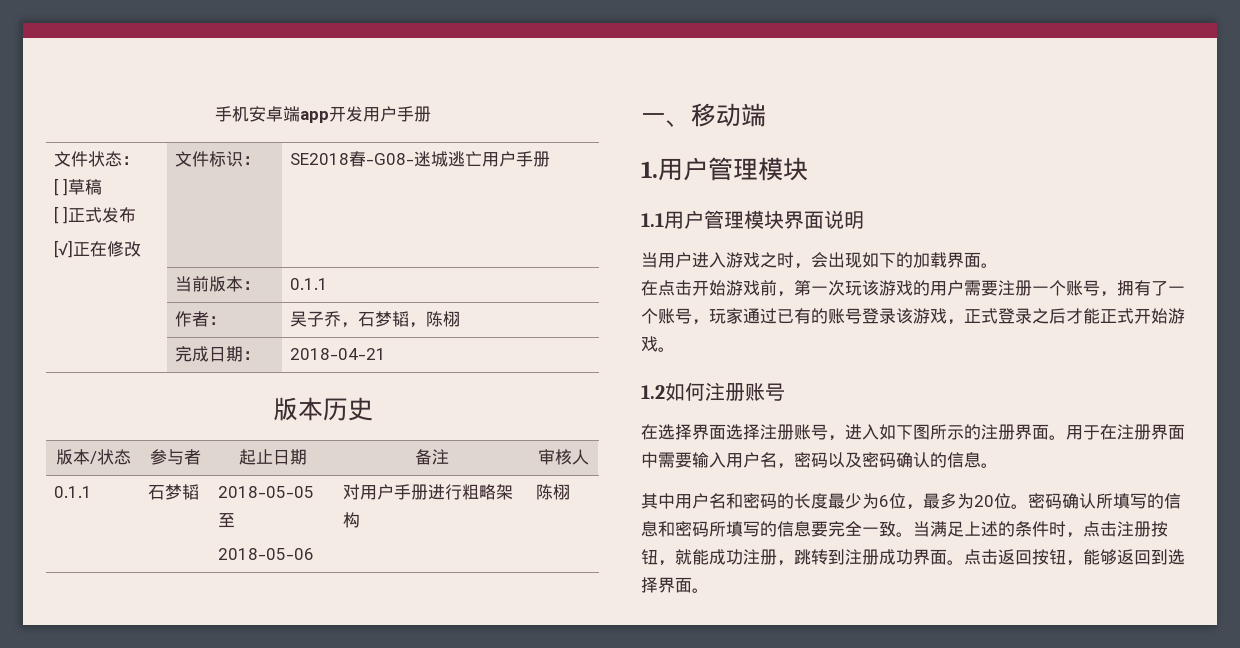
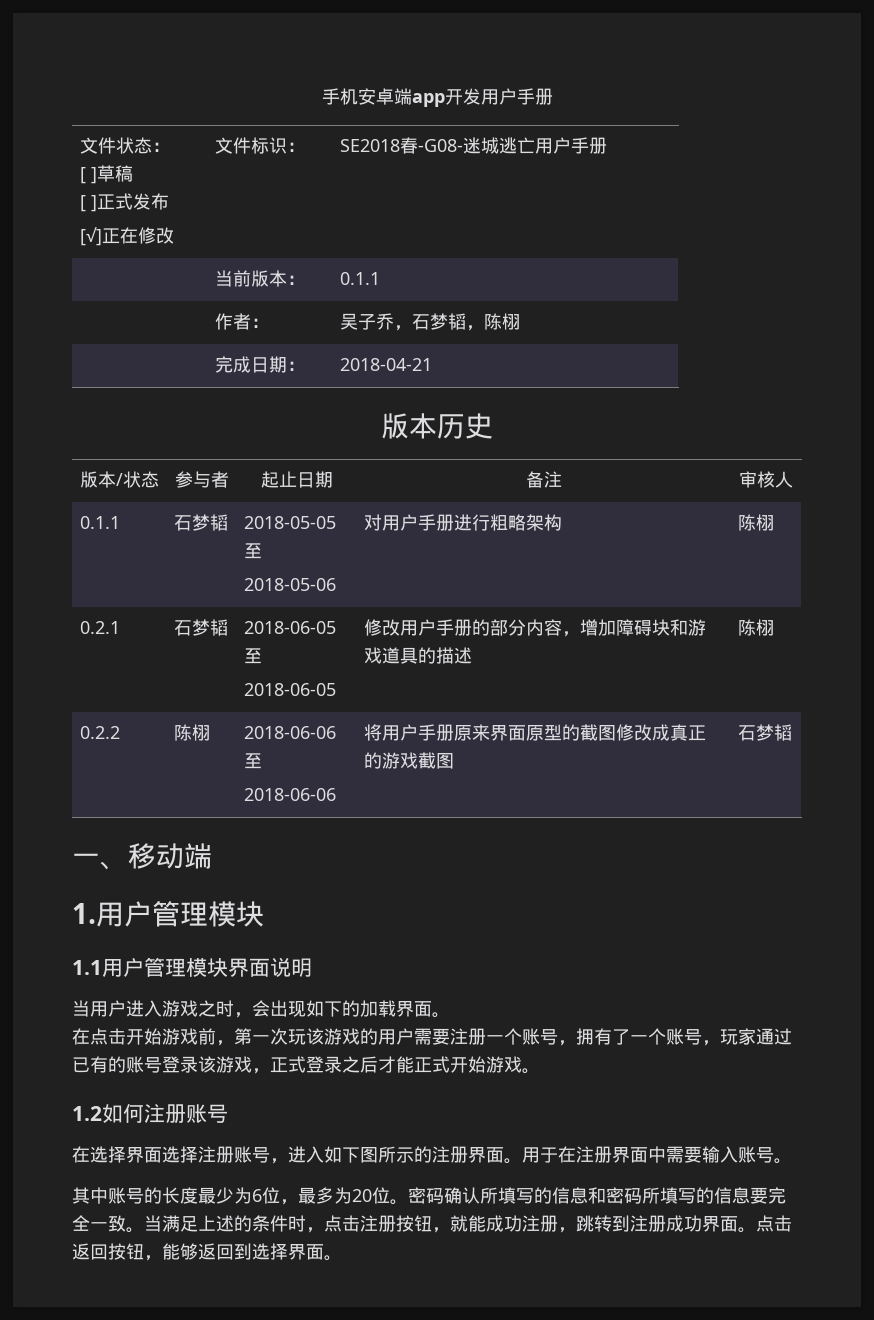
(570, 492) none -> [79,621,120,634] [173,619,228,636] [243,621,336,634] [243,648,262,664] [243,683,336,696] [363,619,706,637] [363,647,472,664] [737,619,774,636] [79,726,120,739] [173,724,210,741] [243,726,336,739] [243,753,262,769] [243,788,336,801] [363,724,706,741] [363,752,454,769] [737,724,792,741] // 0.2.1 | 石梦韬 | 2018-06-05至 // 2018-06-05 | 修改用户手册的部分内容，增加障碍块和游戏道具的描述 | 陈栩 // 0.2.2 | 陈栩 | 2018-06-06至 // 2018-06-06 | 将用户手册原来界面原型的截图修改成真正的游戏截图 | 石梦韬
[726,452,981,469] 用户名，密码以及密码确认的信息 -> [738,1146,774,1163] 账号
[675,493,777,509] 用户名和密码 -> [108,1187,144,1204] 账号

